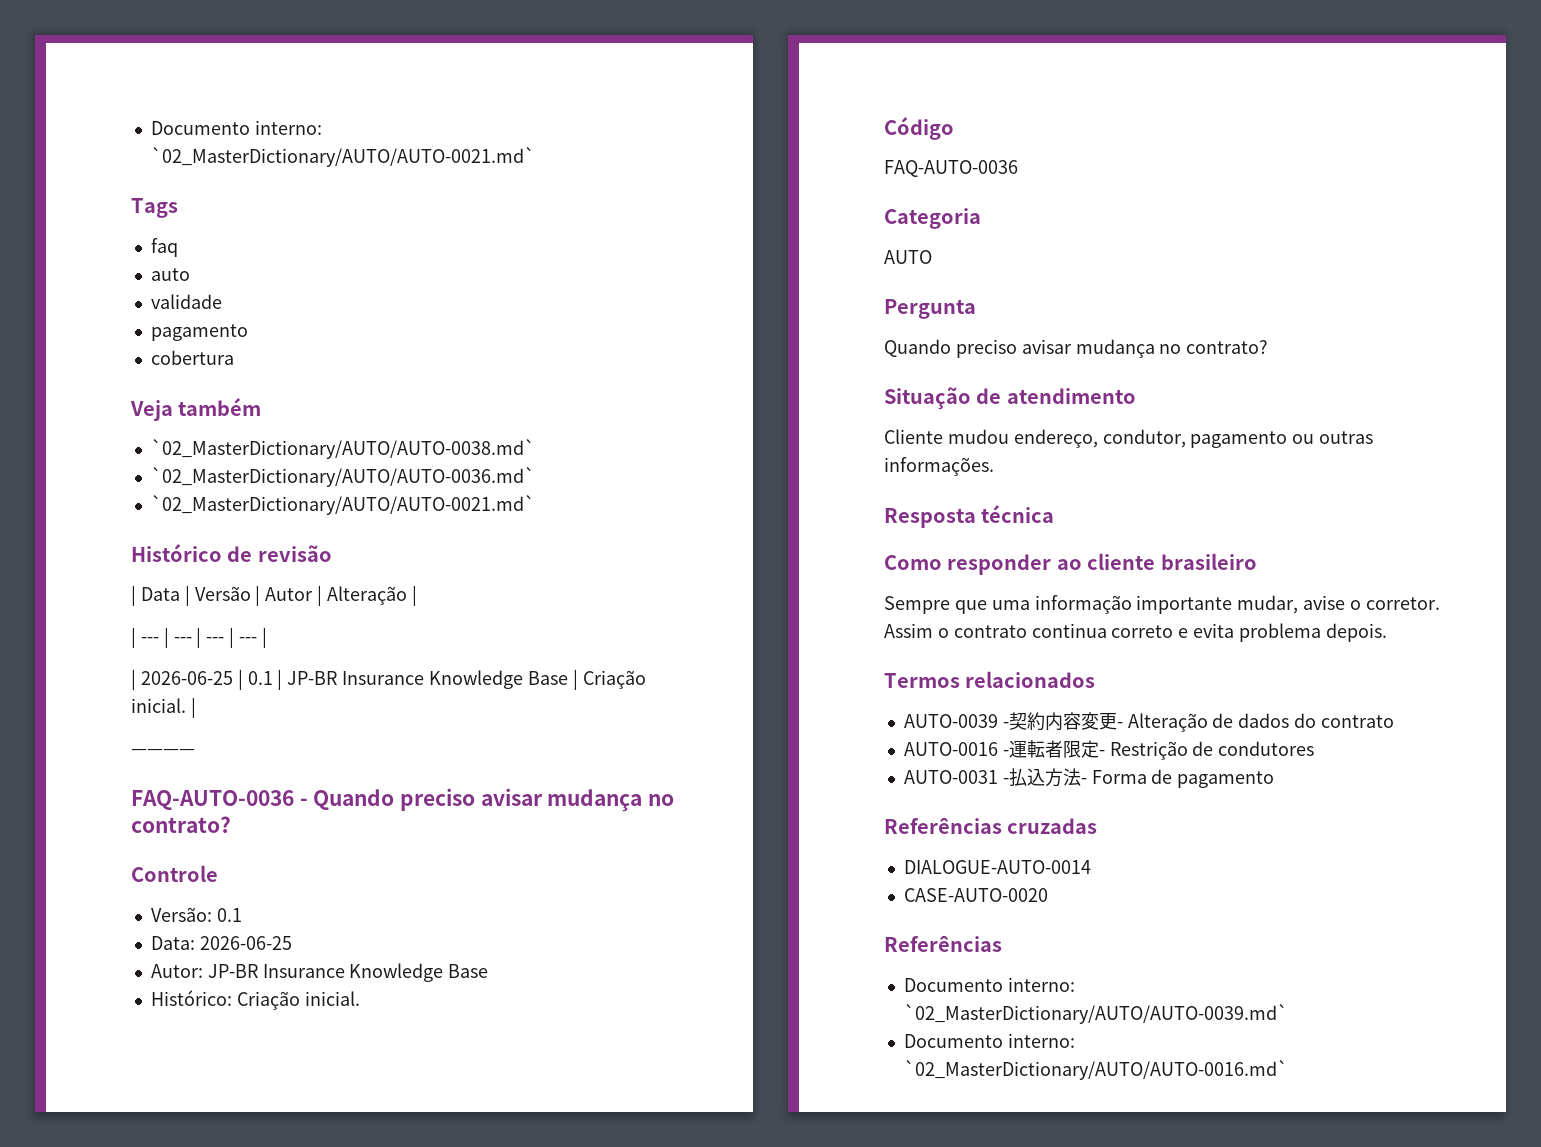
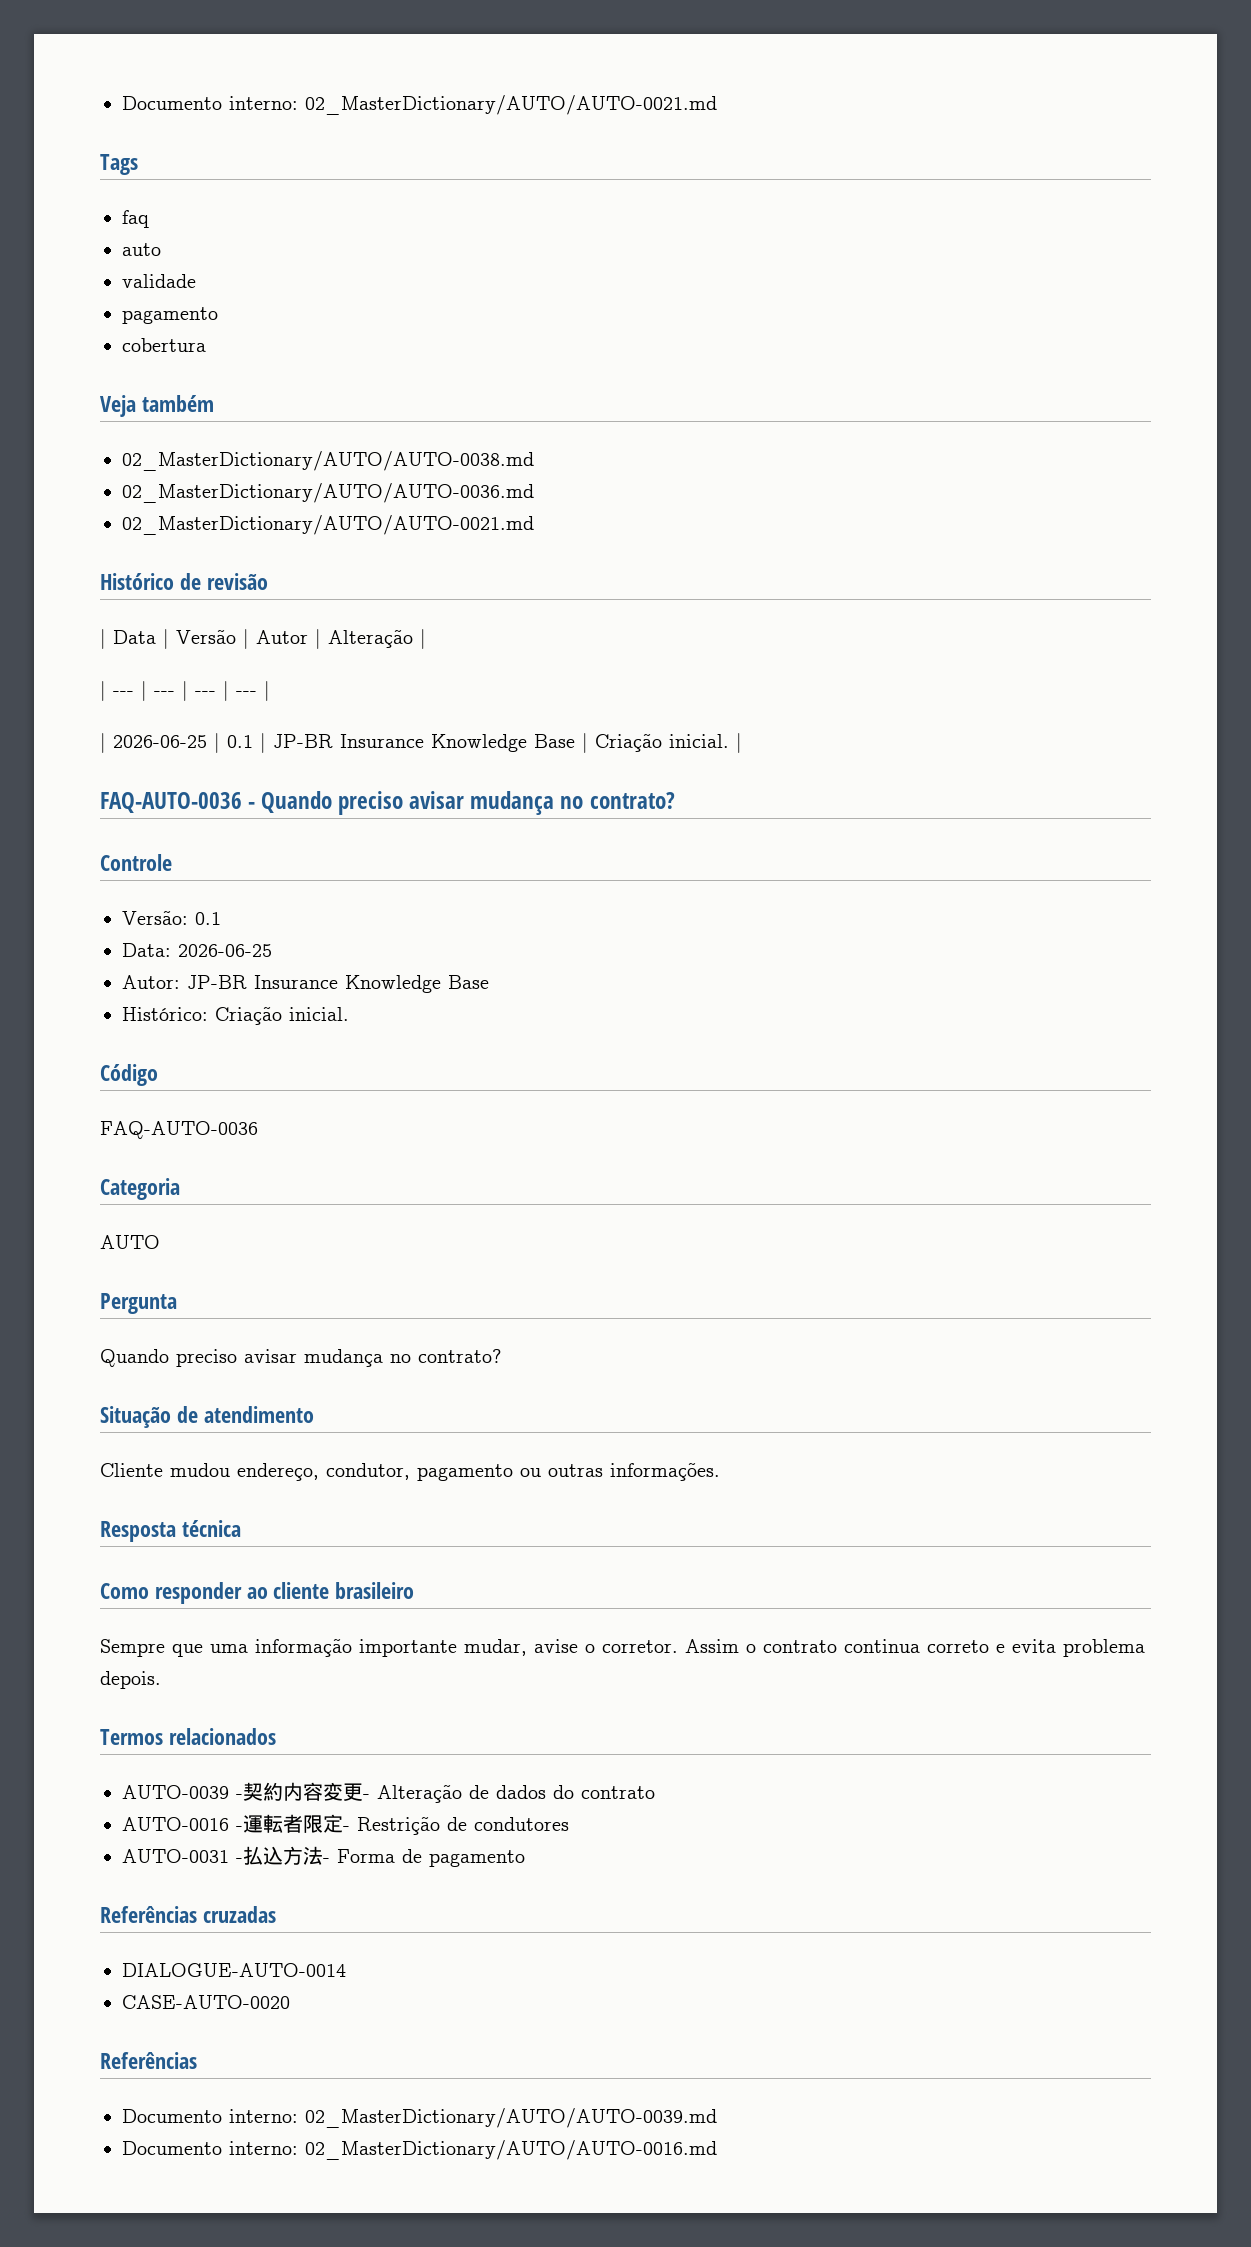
[150,120,322,135] [150,147,535,167] Documento interno: `02_MasterDictionary/AUTO/AUTO-0021.md` -> [122,95,717,115] Documento interno: 02_MasterDictionary/AUTO/AUTO-0021.md
[150,439,535,459] [150,467,535,487] [150,495,535,515] `02_MasterDictionary/AUTO/AUTO-0038.md` // `02_MasterDictionary/AUTO/AUTO-0036.md` // `02_MasterDictionary/AUTO/AUTO-0021.md` -> [122,451,534,471] [122,483,534,503] [122,515,534,535] 02_MasterDictionary/AUTO/AUTO-0038.md // 02_MasterDictionary/AUTO/AUTO-0036.md // 02_MasterDictionary/AUTO/AUTO-0021.md
[131,749,195,755] // ———— -> (742, 743) none
[903,1004,1288,1024] [903,1033,1075,1048] [903,1060,1288,1080] `02_MasterDictionary/AUTO/AUTO-0039.md` // Documento interno: `02_MasterDictionary/AUTO/AUTO-0016.md` -> [305,2108,717,2128] [122,2140,717,2160] 02_MasterDictionary/AUTO/AUTO-0039.md // Documento interno: 02_MasterDictionary/AUTO/AUTO-0016.md

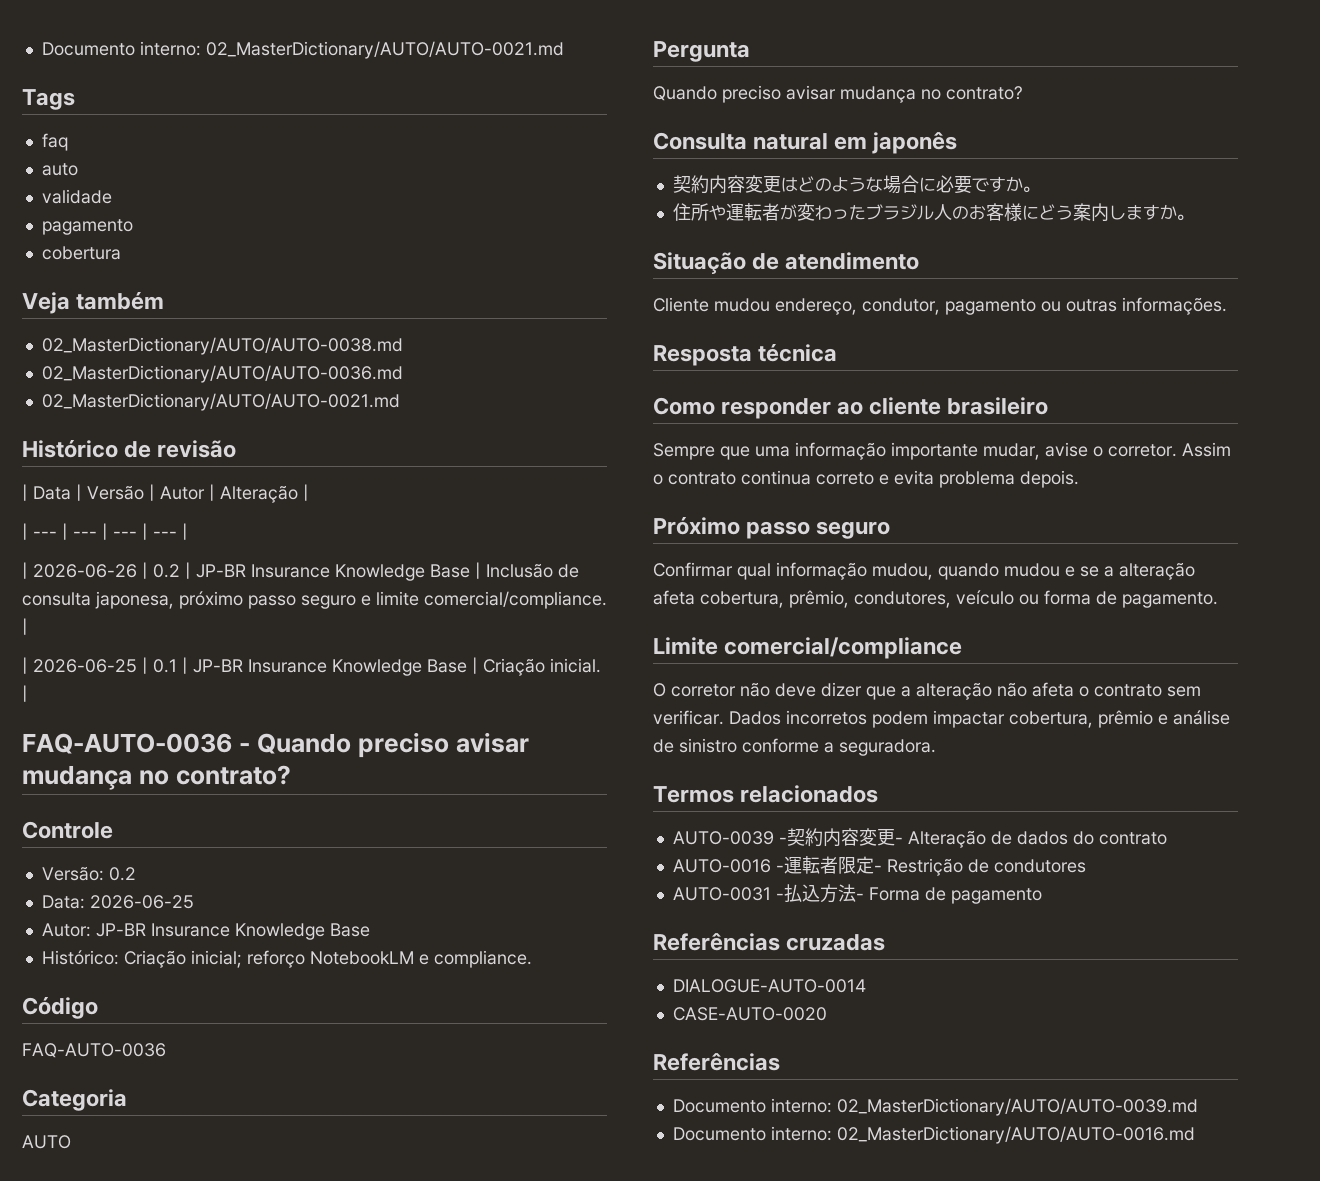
(270, 691) none -> [22,562,579,581] [22,591,607,609] [22,618,28,635] // | 2026-06-26 | 0.2 | JP-BR Insurance Knowledge Base | Inclusão de consulta japonesa, próximo passo seguro e limite comercial/compliance. |
[195,912,221,925] 0.1 -> [108,867,136,881] 0.2
[289,1007,349,1021] inicial. -> [190,950,532,968] inicial; reforço NotebookLM e compliance.
(501, 1356) none -> [653,132,958,154] [672,175,1040,194] [672,203,1194,222] // Consulta natural em japonês // 契約内容変更はどのような場合に必要ですか。 // 住所や運転者が変わったブラジル人のお客様にどう案内しますか。
(161, 1680) none -> [653,517,891,539] [653,562,1195,580] [653,590,1218,608] [653,637,963,659] [653,682,1201,700] [653,710,1230,728] [653,738,936,756] // Próximo passo seguro // Confirmar qual informação mudou, quando mudou e se a alteração afeta cobertura, prêmio, condutores, veículo ou forma de pagamento. // Limite comercial/compliance // O corretor não deve dizer que a alteração não afeta o contrato sem verificar. Dados incorretos podem impactar cobertura, prêmio e análise de sinistro conforme a seguradora.

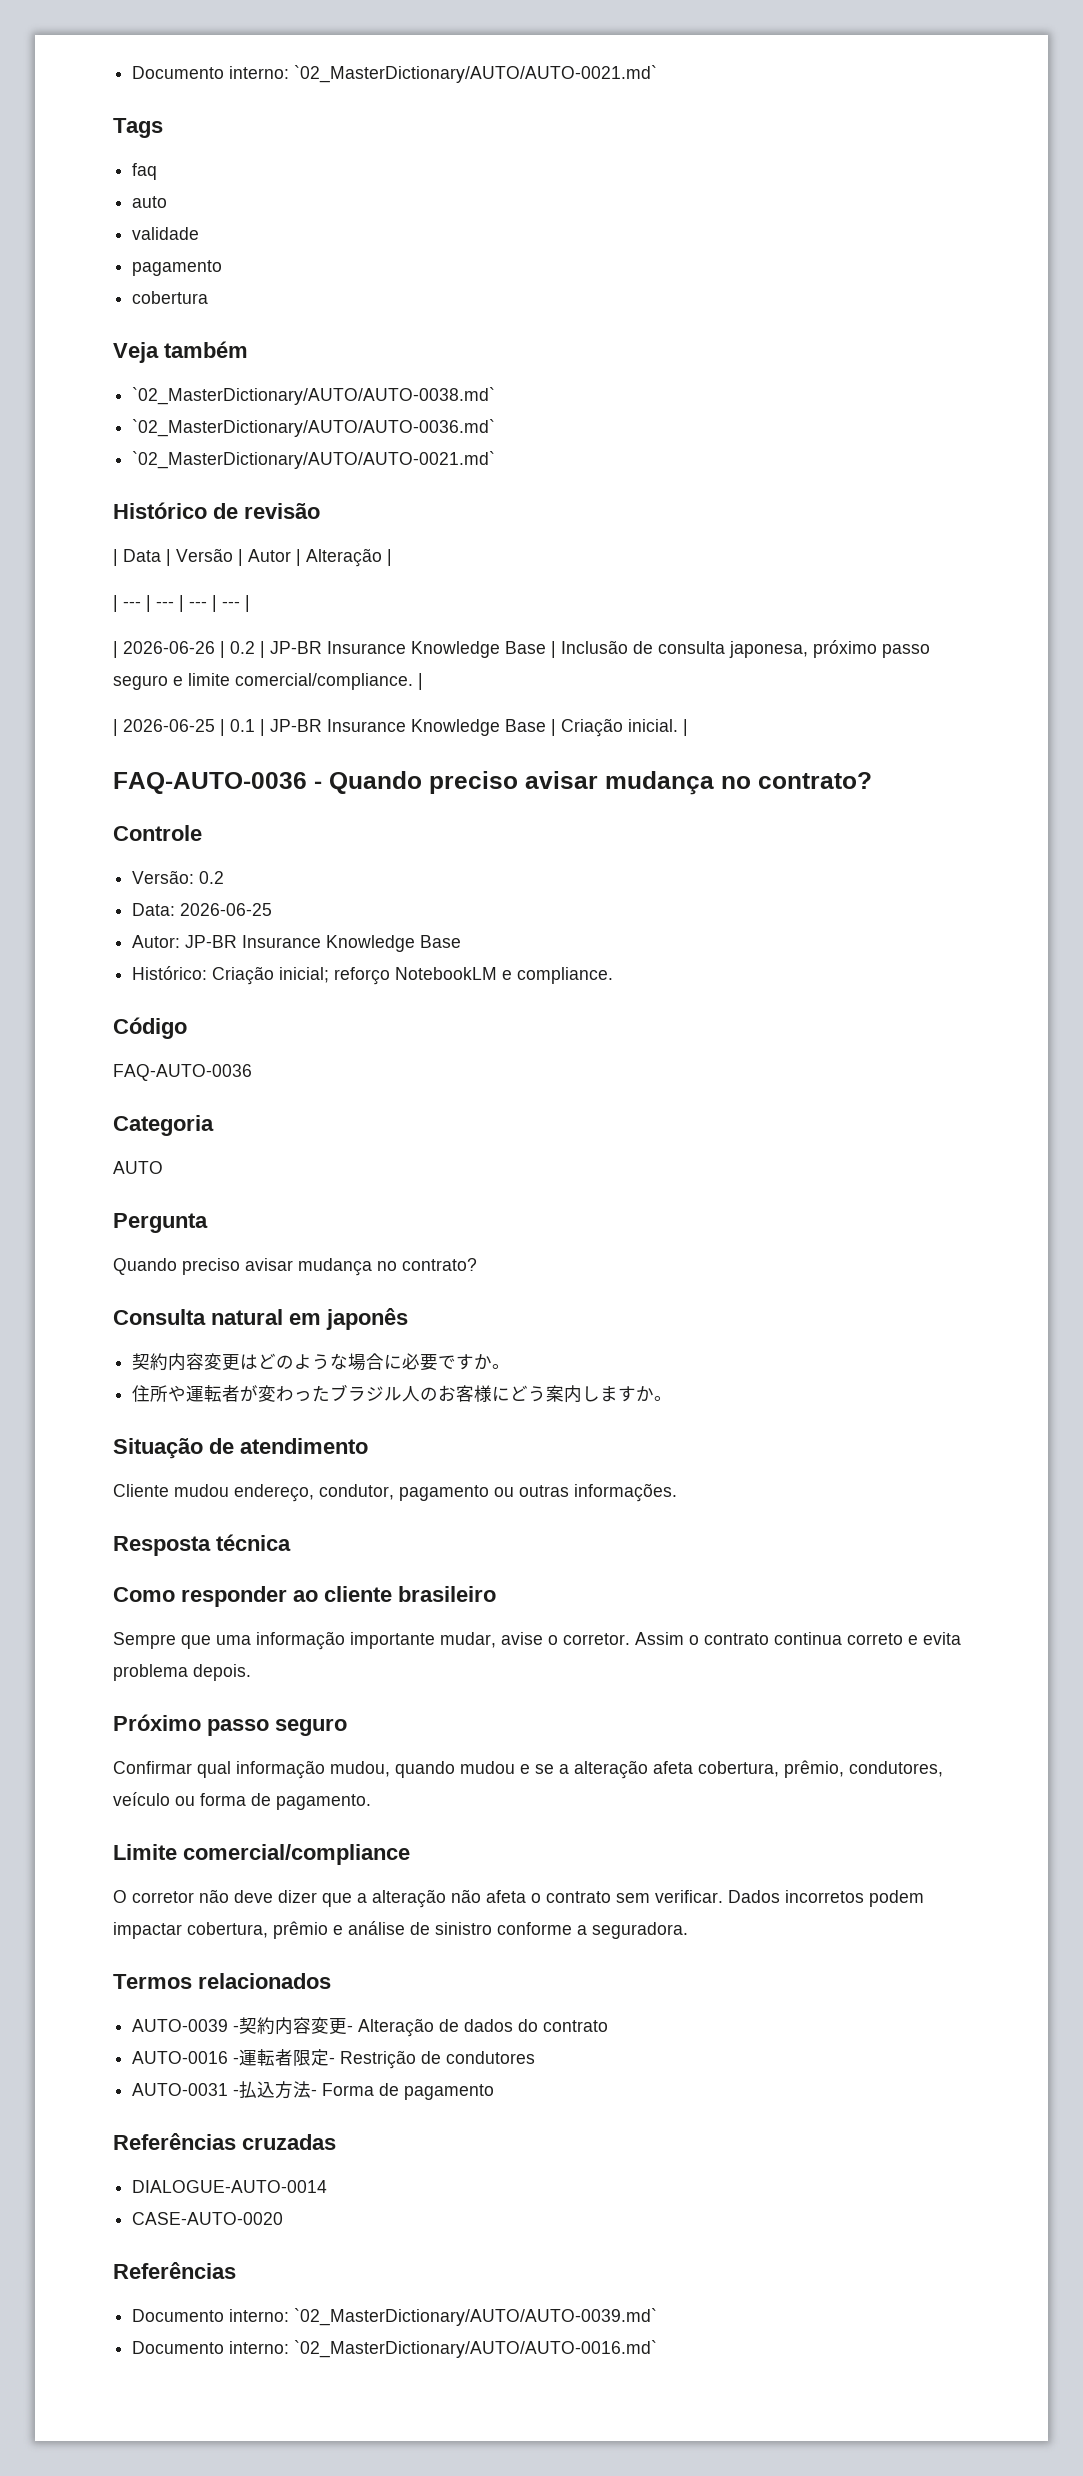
[41,41,564,59] Documento interno: 02_MasterDictionary/AUTO/AUTO-0021.md -> [132,65,658,83] Documento interno: `02_MasterDictionary/AUTO/AUTO-0021.md`
[41,337,403,355] [41,365,403,383] [41,393,400,411] 02_MasterDictionary/AUTO/AUTO-0038.md // 02_MasterDictionary/AUTO/AUTO-0036.md // 02_MasterDictionary/AUTO/AUTO-0021.md -> [132,387,496,405] [132,419,496,437] [132,451,496,469] `02_MasterDictionary/AUTO/AUTO-0038.md` // `02_MasterDictionary/AUTO/AUTO-0036.md` // `02_MasterDictionary/AUTO/AUTO-0021.md`
[836,1098,1198,1116] [672,1126,1195,1144] 02_MasterDictionary/AUTO/AUTO-0039.md // Documento interno: 02_MasterDictionary/AUTO/AUTO-0016.md -> [294,2308,658,2326] [132,2340,658,2358] `02_MasterDictionary/AUTO/AUTO-0039.md` // Documento interno: `02_MasterDictionary/AUTO/AUTO-0016.md`

